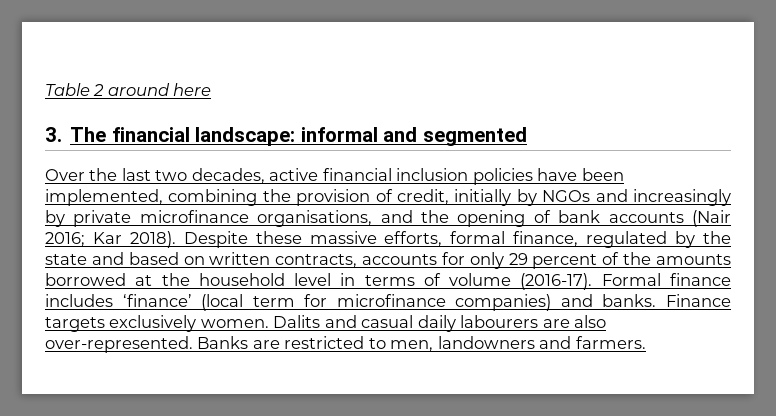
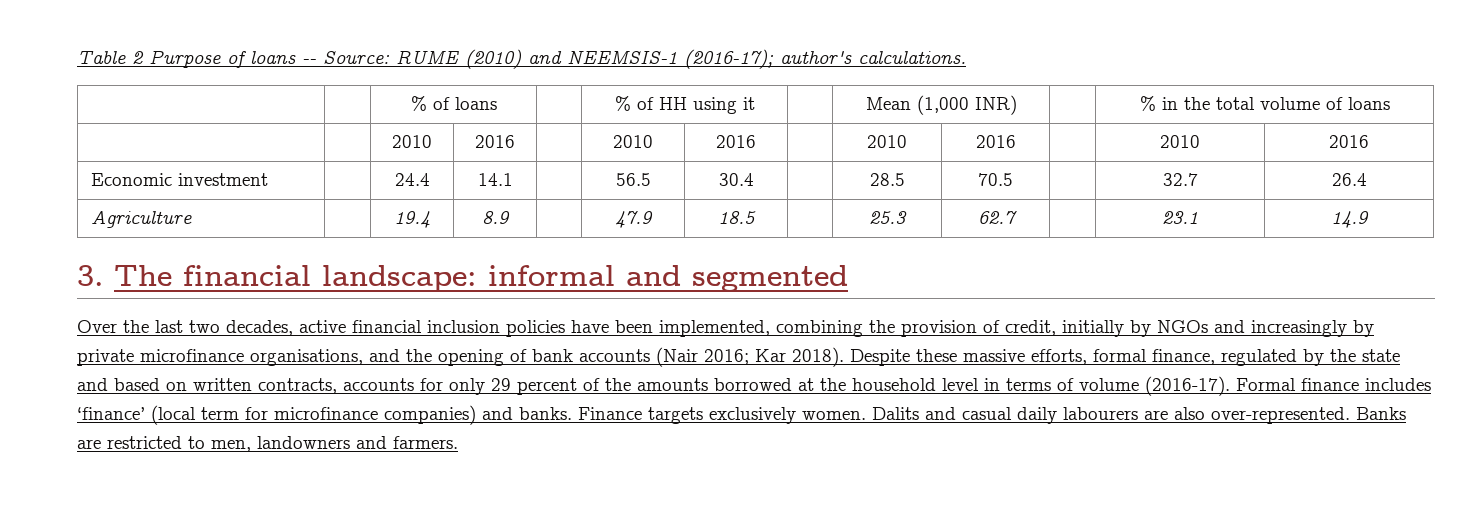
[107,83,212,96] around here -> [149,49,966,69] [410,96,497,111] [614,96,755,114] [865,95,1017,115] [1139,96,1390,111] [392,135,432,148] [475,135,515,148] [613,135,653,148] [716,135,756,148] [867,135,907,148] [975,135,1016,148] [1160,135,1200,148] [1329,135,1369,148] [91,173,269,186] [394,173,430,186] [477,173,513,186] [615,173,651,186] [718,173,754,186] [869,173,905,186] [978,173,1013,186] [1162,173,1198,186] [1331,173,1367,186] [91,211,193,228] [394,211,430,228] [482,211,510,224] [615,211,653,228] [718,211,756,224] [869,211,907,224] [977,211,1017,224] [1162,211,1198,224] [1331,211,1369,228] Purpose of loans -- Source: RUME (2010) and NEEMSIS-1 (2016-17); author's calculations. // | | % of loans | | % of HH using it | | Mean (1,000 INR) | | % in the total volume of loans // | | 2010 | 2016 | | 2010 | 2016 | | 2010 | 2016 | | 2010 | 2016 // Economic investment | | 24.4 | 14.1 | | 56.5 | 30.4 | | 28.5 | 70.5 | | 32.7 | 26.4 // Agriculture | | 19.4 | 8.9 | | 47.9 | 18.5 | | 25.3 | 62.7 | | 23.1 | 14.9

